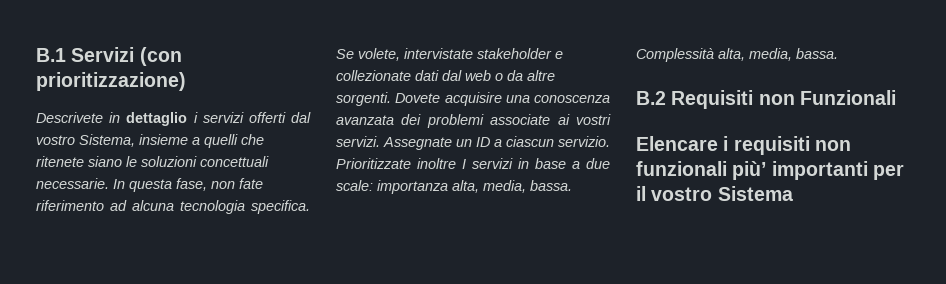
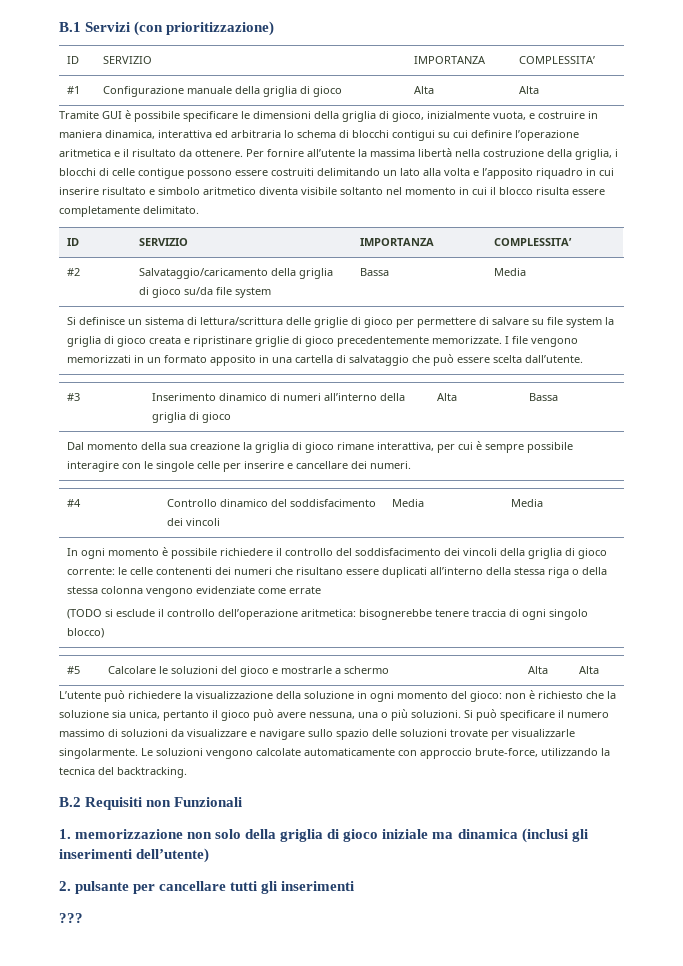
[36,112,311,126] [36,134,264,148] [36,156,269,167] [36,178,263,192] [36,200,310,214] [336,48,563,61] [336,70,555,81] [336,92,610,106] [336,114,611,128] [336,136,610,150] [336,158,610,169] [336,180,572,194] [636,48,838,62] [636,90,896,109] [636,136,851,155] [636,161,904,180] [636,186,793,201] // Descrivete in dettaglio i servizi offerti dal vostro Sistema, insieme a quelli che ritenete siano le soluzioni concettuali necessarie. In questa fase, non fate riferimento ad alcuna tecnologia specifica. Se volete, intervistate stakeholder e collezionate dati dal web o da altre sorgenti. Dovete acquisire una conoscenza avanzata dei problemi associate ai vostri servizi. Assegnate un ID a ciascun servizio. Prioritizzate inoltre I servizi in base a due scale: importanza alta, media, bassa. Complessità alta, media, bassa. // B.2 Requisiti non Funzionali // Elencare i requisiti non funzionali più’ importanti per il vostro Sistema -> [67,56,80,64] [103,56,153,64] [414,56,487,64] [519,56,596,64] [67,86,81,94] [103,86,343,97] [414,86,435,94] [519,86,540,94] [59,110,598,122] [59,130,579,141] [59,148,618,160] [59,168,614,179] [59,187,605,195] [59,206,199,217] [67,238,80,246] [139,238,189,246] [360,238,435,246] [494,238,573,246] [67,268,81,276] [139,268,334,279] [139,287,272,298] [360,268,390,276] [494,268,527,276] [67,317,615,328] [67,336,579,347] [67,354,584,366] [67,393,81,401] [152,393,406,401] [152,412,232,423] [437,393,458,401] [529,393,559,401] [67,441,574,453] [67,461,412,472] [67,499,82,507] [167,499,377,507] [167,518,221,526] [392,499,425,507] [511,499,544,507] [67,547,608,559] [67,567,608,578] [67,586,322,597] [67,609,589,620] [67,628,105,638] [67,666,81,674] [108,666,390,677] [528,666,549,674] [579,666,600,674] [59,690,616,702] [59,709,609,721] [59,729,575,740] [59,748,610,759] [59,767,187,778] [59,797,243,810] [59,828,588,843] [59,848,210,863] [59,881,355,894] [59,913,83,923] // ID | SERVIZIO | IMPORTANZA | COMPLESSITA’ // #1 | Configurazione manuale della griglia di gioco | Alta | Alta // Tramite GUI è possibile specificare le dimensioni della griglia di gioco, inizialmente vuota, e costruire in maniera dinamica, interattiva ed arbitraria lo schema di blocchi contigui su cui definire l’operazione aritmetica e il risultato da ottenere. Per fornire all’utente la massima libertà nella costruzione della griglia, i blocchi di celle contigue possono essere costruiti delimitando un lato alla volta e l’apposito riquadro in cui inserire risultato e simbolo aritmetico diventa visibile soltanto nel momento in cui il blocco risulta essere completamente delimitato. // ID | SERVIZIO | IMPORTANZA | COMPLESSITA’ // #2 | Salvataggio/caricamento della griglia di gioco su/da file system | Bassa | Media // Si definisce un sistema di lettura/scrittura delle griglie di gioco per permettere di salvare su file system la griglia di gioco creata e ripristinare griglie di gioco precedentemente memorizzate. I file vengono memorizzati in un formato apposito in una cartella di salvataggio che può essere scelta dall’utente. // #3 | Inserimento dinamico di numeri all’interno della griglia di gioco | Alta | Bassa // Dal momento della sua creazione la griglia di gioco rimane interattiva, per cui è sempre possibile interagire con le singole celle per inserire e cancellare dei numeri. // #4 | Controllo dinamico del soddisfacimento dei vincoli | Media | Media // In ogni momento è possibile richiedere il controllo del soddisfacimento dei vincoli della griglia di gioco corrente: le celle contenenti dei numeri che risultano essere duplicati all’interno della stessa riga o della stessa colonna vengono evidenziate come errate // (TODO si esclude il controllo dell’operazione aritmetica: bisognerebbe tenere traccia di ogni singolo blocco) // #5 | Calcolare le soluzioni del gioco e mostrarle a schermo | Alta | Alta // L’utente può richiedere la visualizzazione della soluzione in ogni momento del gioco: non è richiesto che la soluzione sia unica, pertanto il gioco può avere nessuna, una o più soluzioni. Si può specificare il numero massimo di soluzioni da visualizzare e navigare sullo spazio delle soluzioni trovate per visualizzarle singolarmente. Le soluzioni vengono calcolate automaticamente con approccio brute-force, utilizzando la tecnica del backtracking. // B.2 Requisiti non Funzionali // 1. memorizzazione non solo della griglia di gioco iniziale ma dinamica (inclusi gli inserimenti dell’utente) // 2. pulsante per cancellare tutti gli inserimenti // ???

